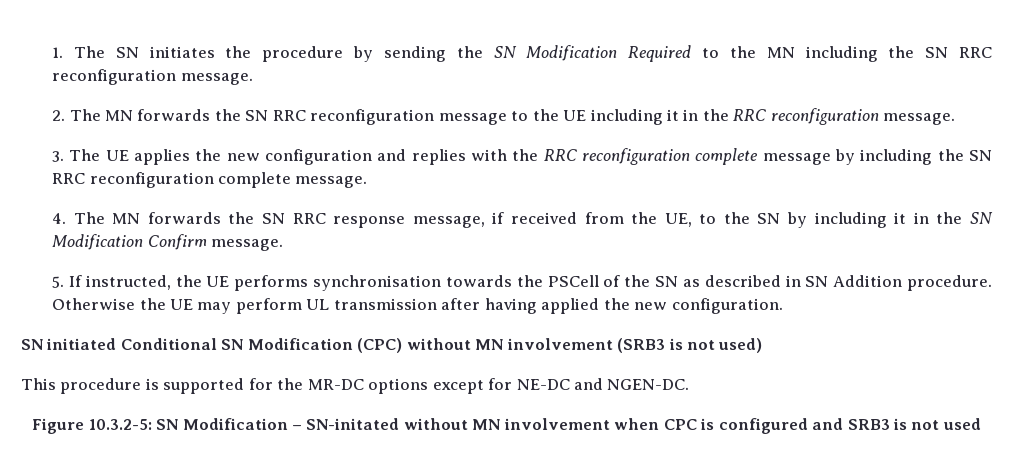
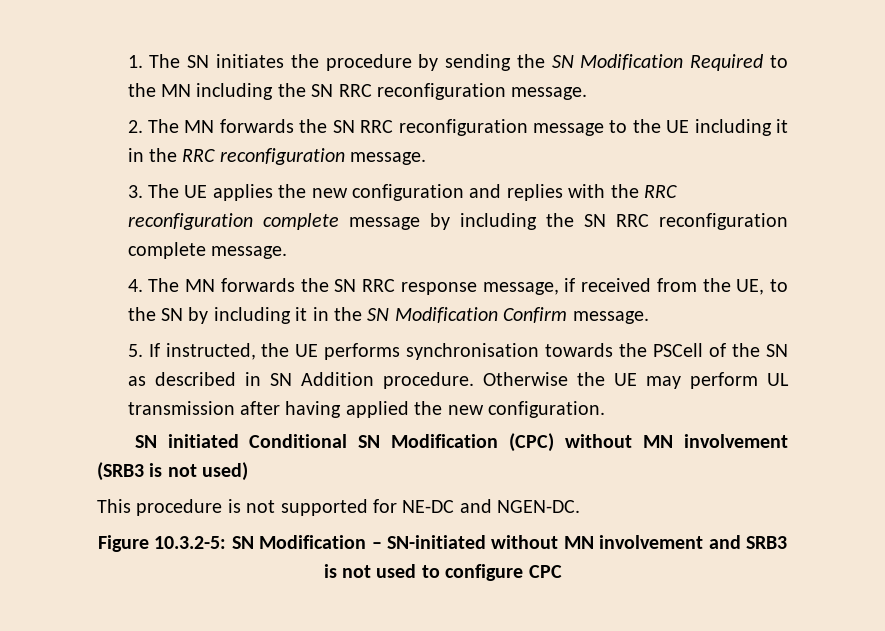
(159, 384) none -> [246,500,276,513] not
[277,378,513,394] the MR-DC options except for -> (397, 506) none
[306,418,808,434] SN-initated without MN involvement when CPC is configured -> [387,535,704,549] SN-initiated without MN involvement
(981, 424) none -> [421,564,562,581] to configure CPC

